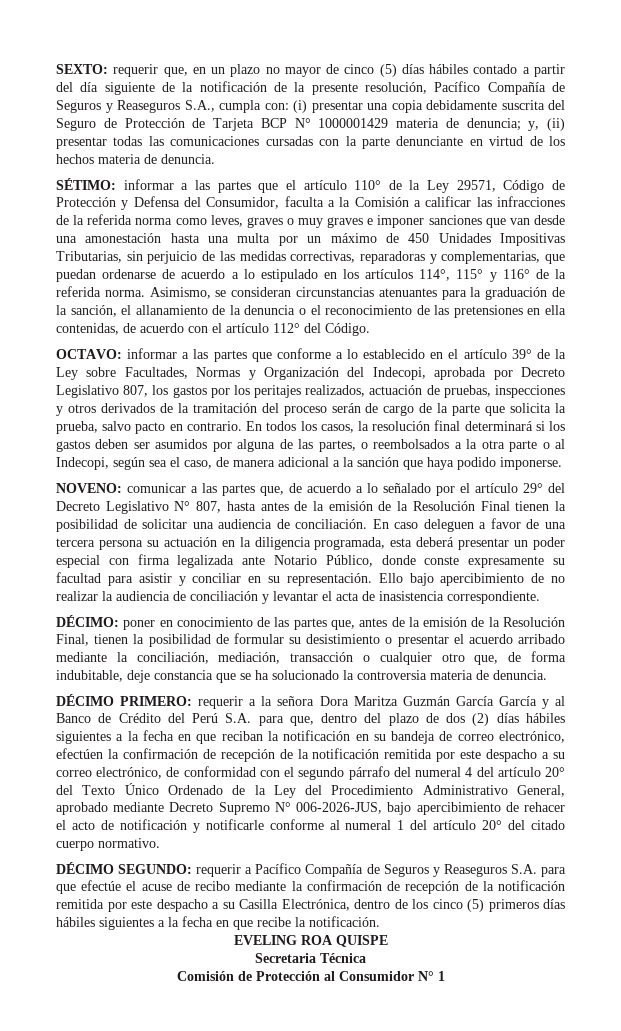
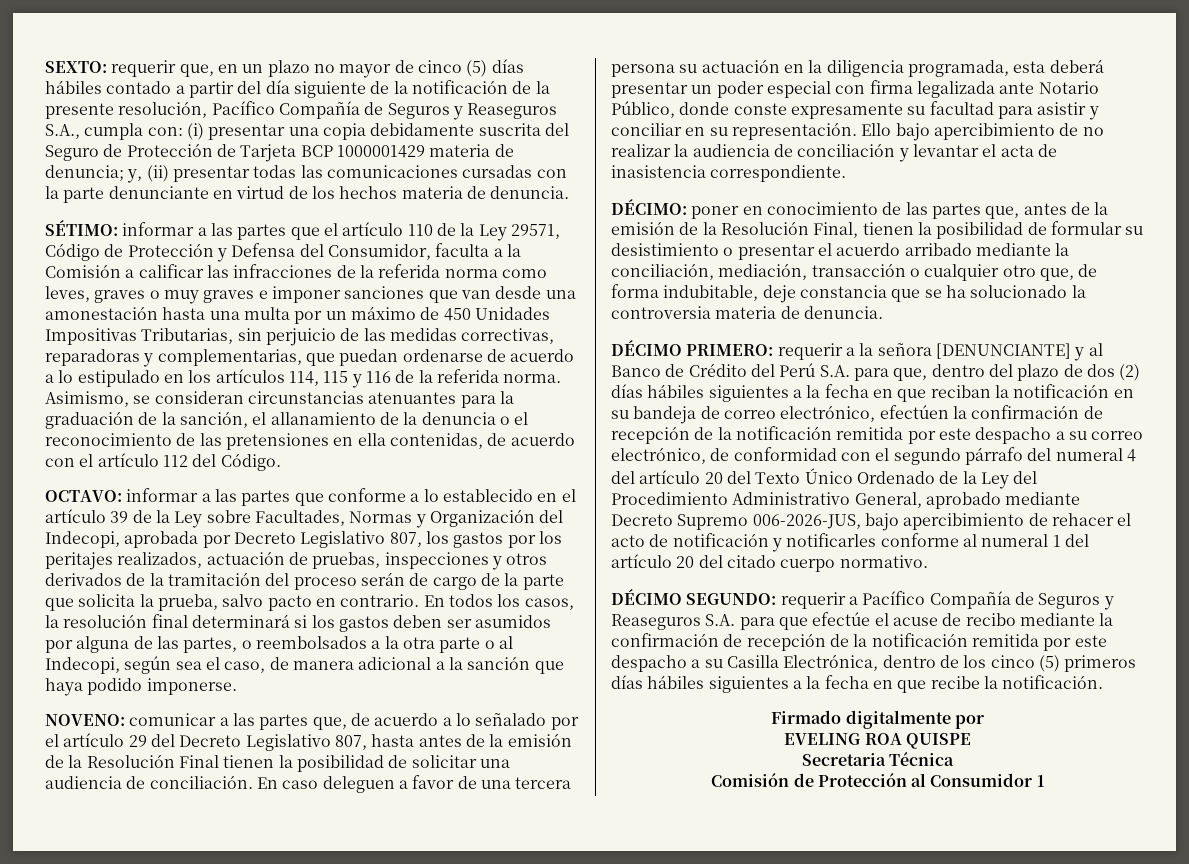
[294,118,311,128] N° -> (333, 151) none
[354,180,382,190] 110° -> [407,224,433,236] 110
[419,269,530,282] 114°, 115° y 116° -> [288,371,391,388] 114, 115 y 116
[273,323,300,333] 112° -> [162,455,188,467] 112
[511,349,532,359] 39° -> [110,511,129,523] 39
[523,483,543,493] 29° -> [128,735,147,747] 29
[174,501,191,511] N° -> (331, 742) none
[319,696,537,706] Dora Maritza Guzmán García García -> [935,343,1071,359] [DENUNCIANTE]
[545,767,565,777] 20° -> [704,472,723,484] 20
[274,802,291,812] N° -> (749, 522) none
[205,819,264,830] notificarle -> [786,533,877,547] notificarles
[482,820,503,830] 20° -> [676,556,695,568] 20
(380, 921) none -> [771,710,984,729] // Firmado digitalmente por
[417,971,434,981] N° -> (1033, 780) none

